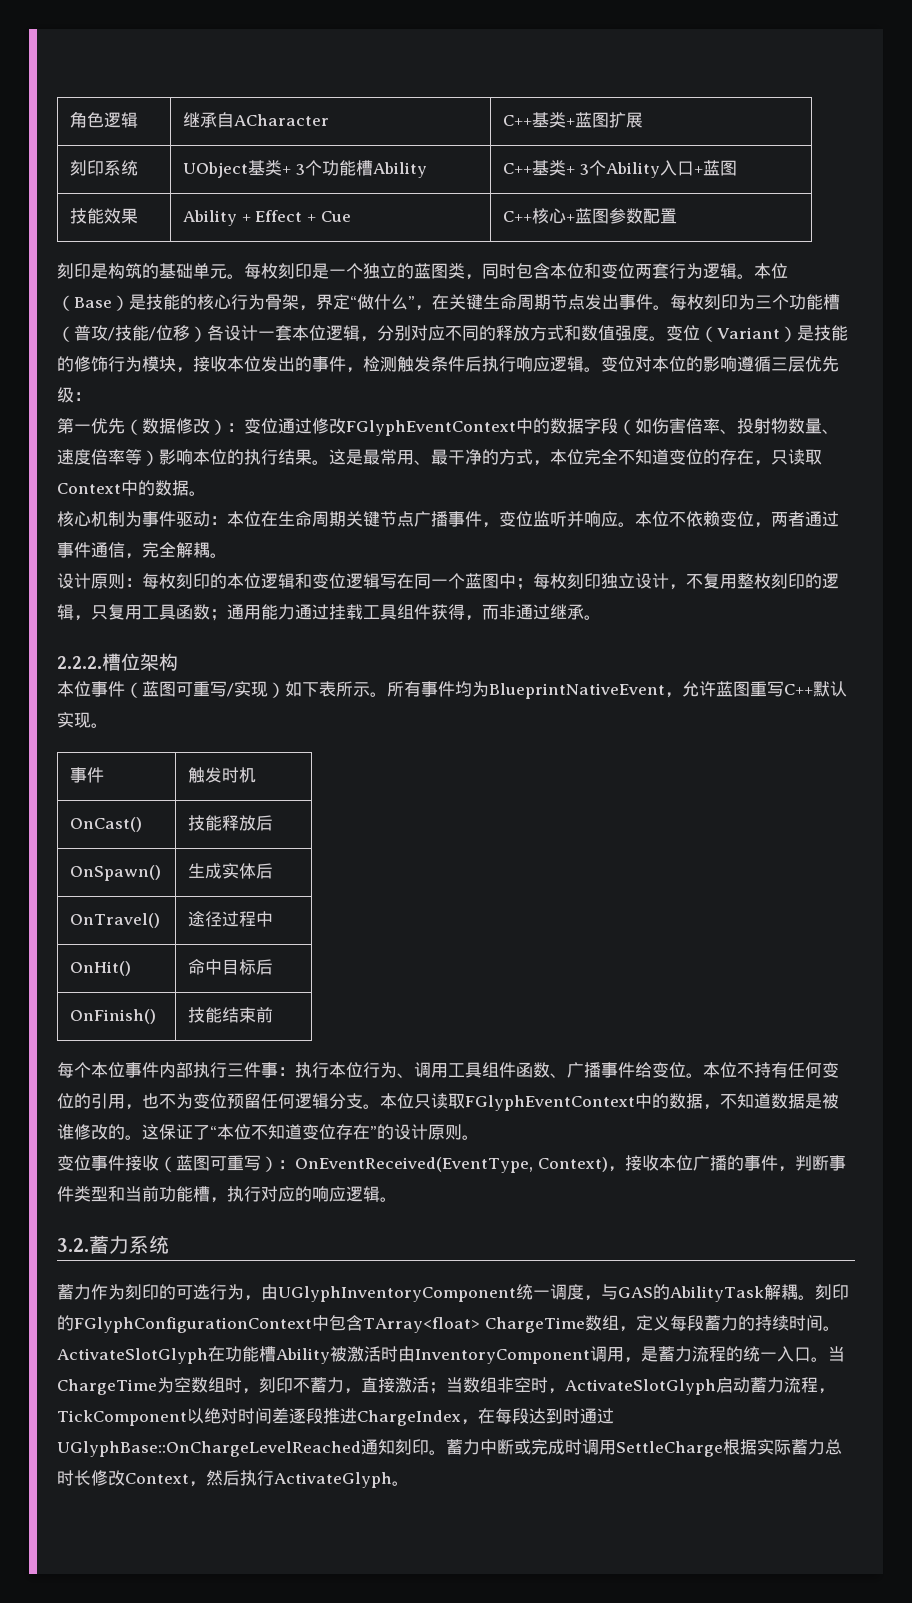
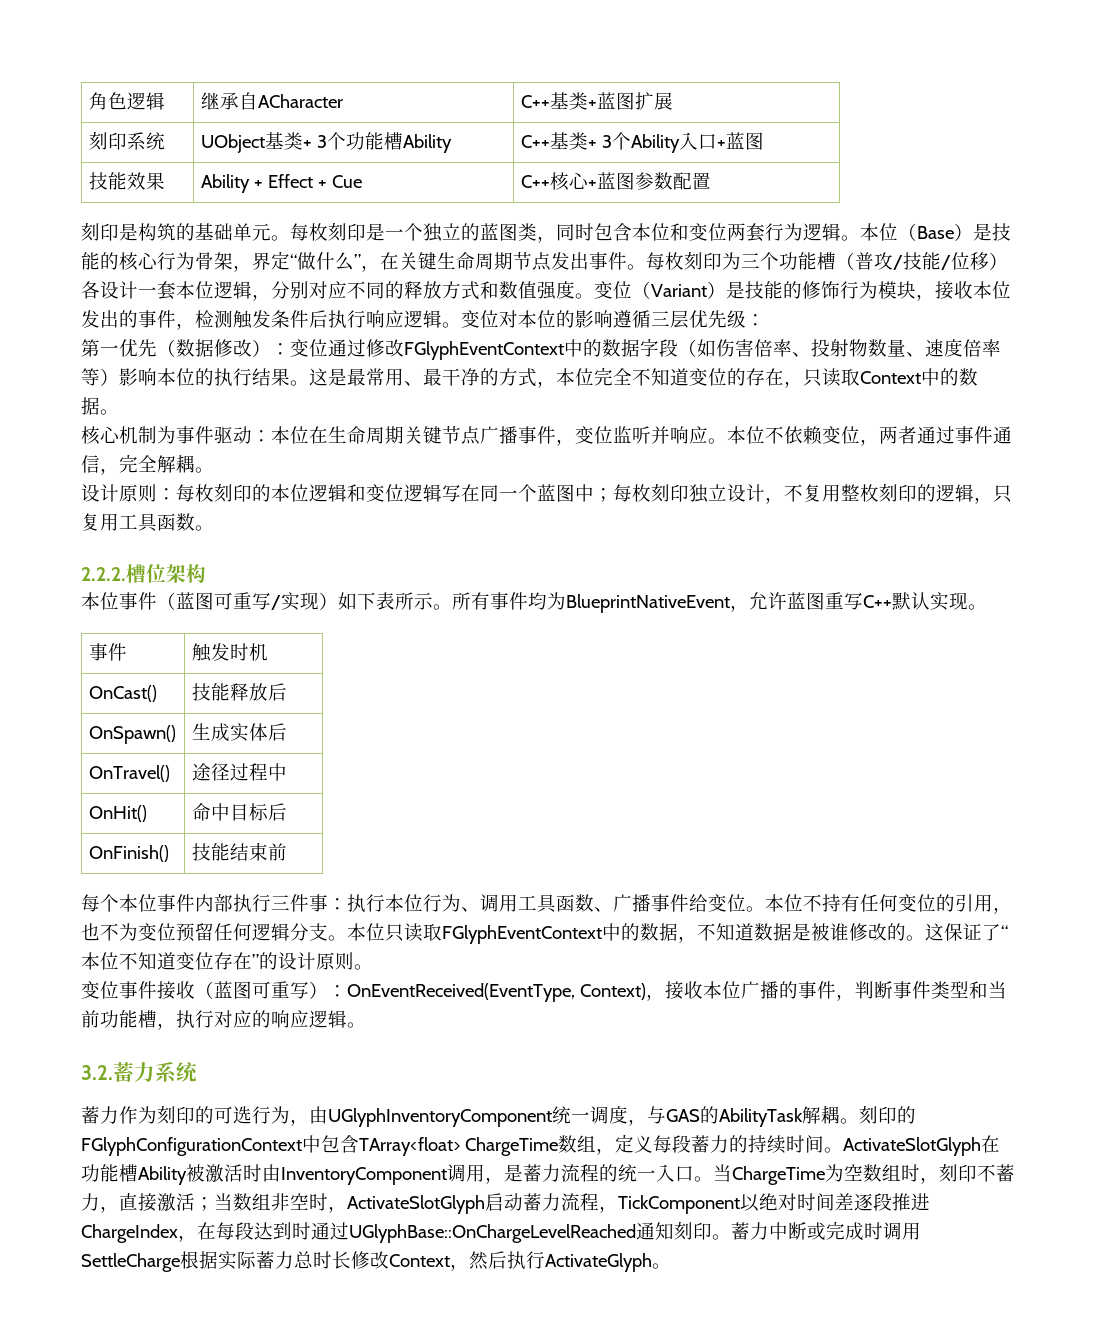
[210,604,584,621] ；通用能力通过挂载工具组件获得，而非通过继承 -> (195, 522) none
[482,1062,516,1078] 组件 -> (557, 903) none

